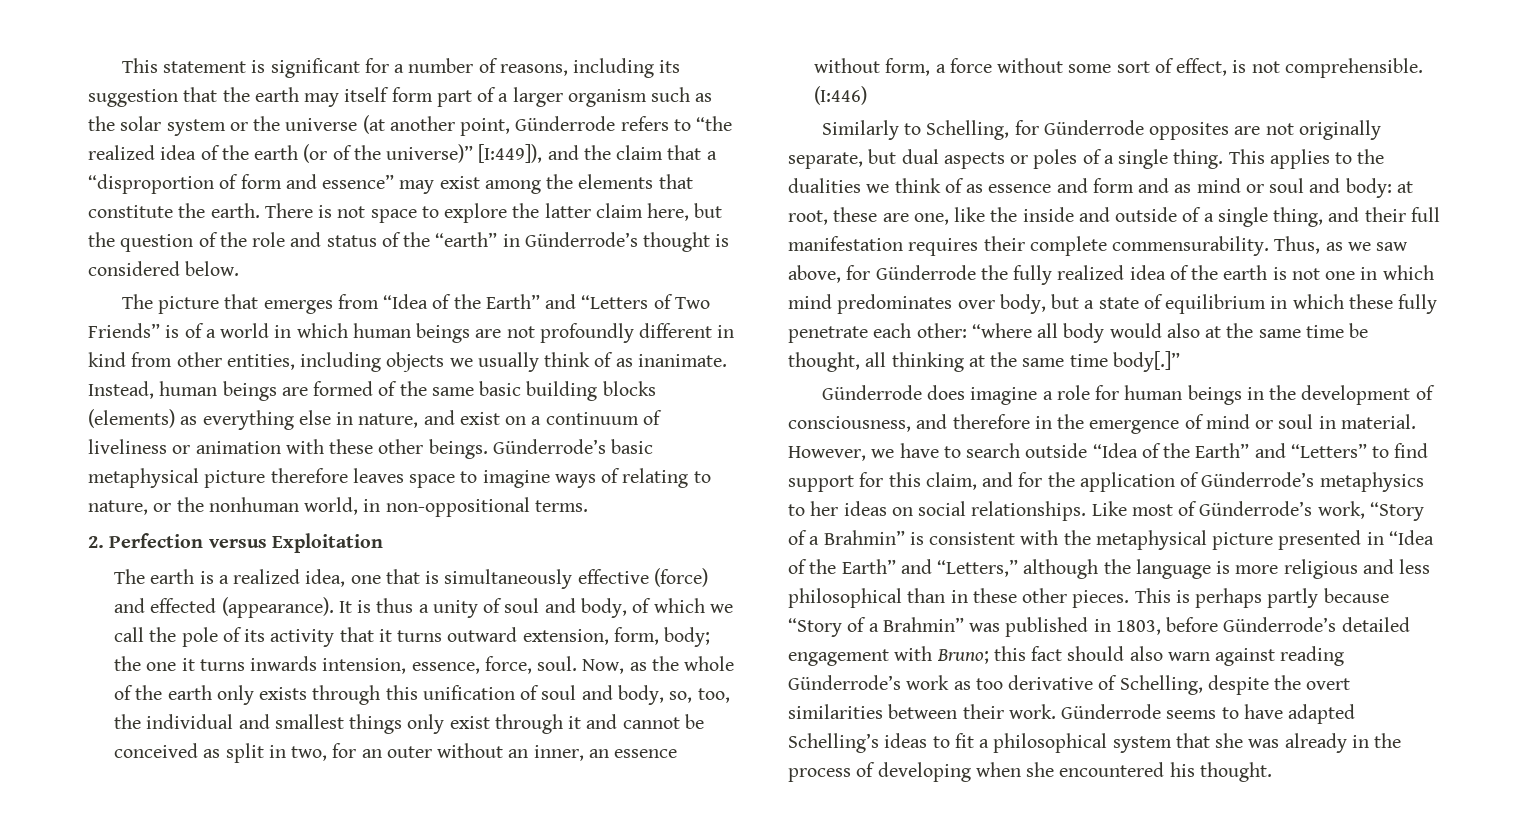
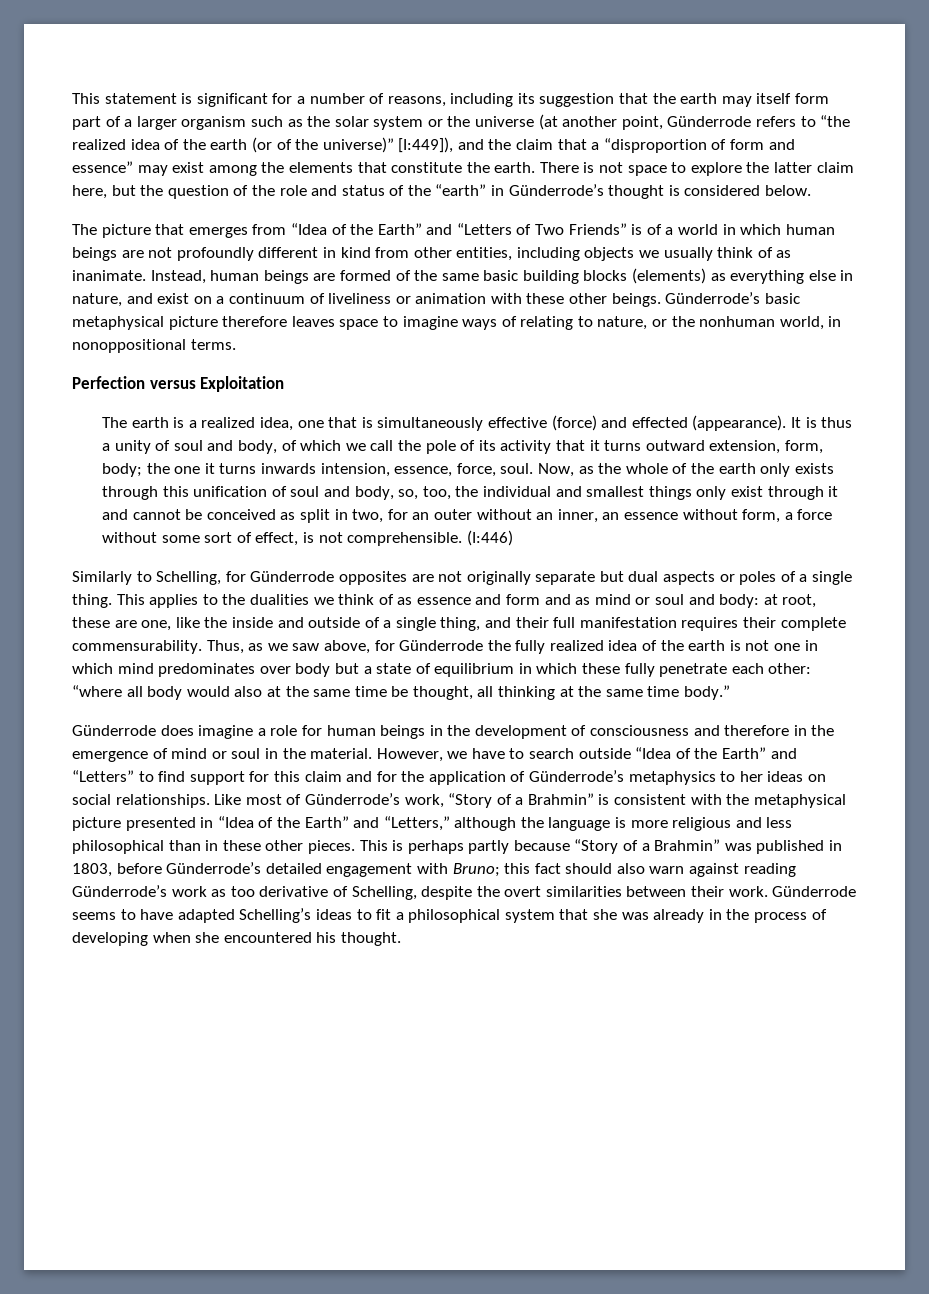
[385,497,530,517] non-oppositional -> [72,339,186,353] nonoppositional
[88,536,104,548] 2. -> (236, 344) none
[788,152,863,169] separate, -> [535,571,596,585] separate
[999,294,1046,314] body, -> [295,663,331,677] body
[1112,351,1180,372] body[.]” -> [684,685,731,700] body.”
[788,416,911,432] consciousness, -> [590,725,690,736] consciousness
(1336, 422) none -> [282,748,306,759] the
[925,472,977,490] claim, -> [304,771,342,782] claim

